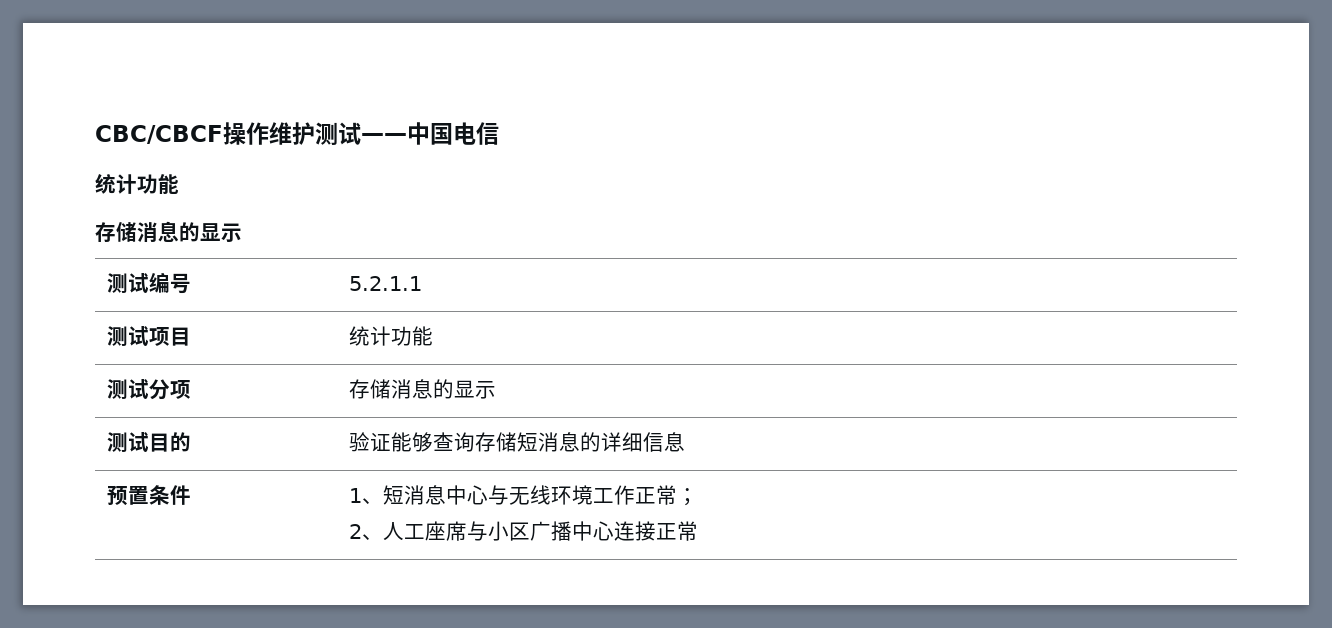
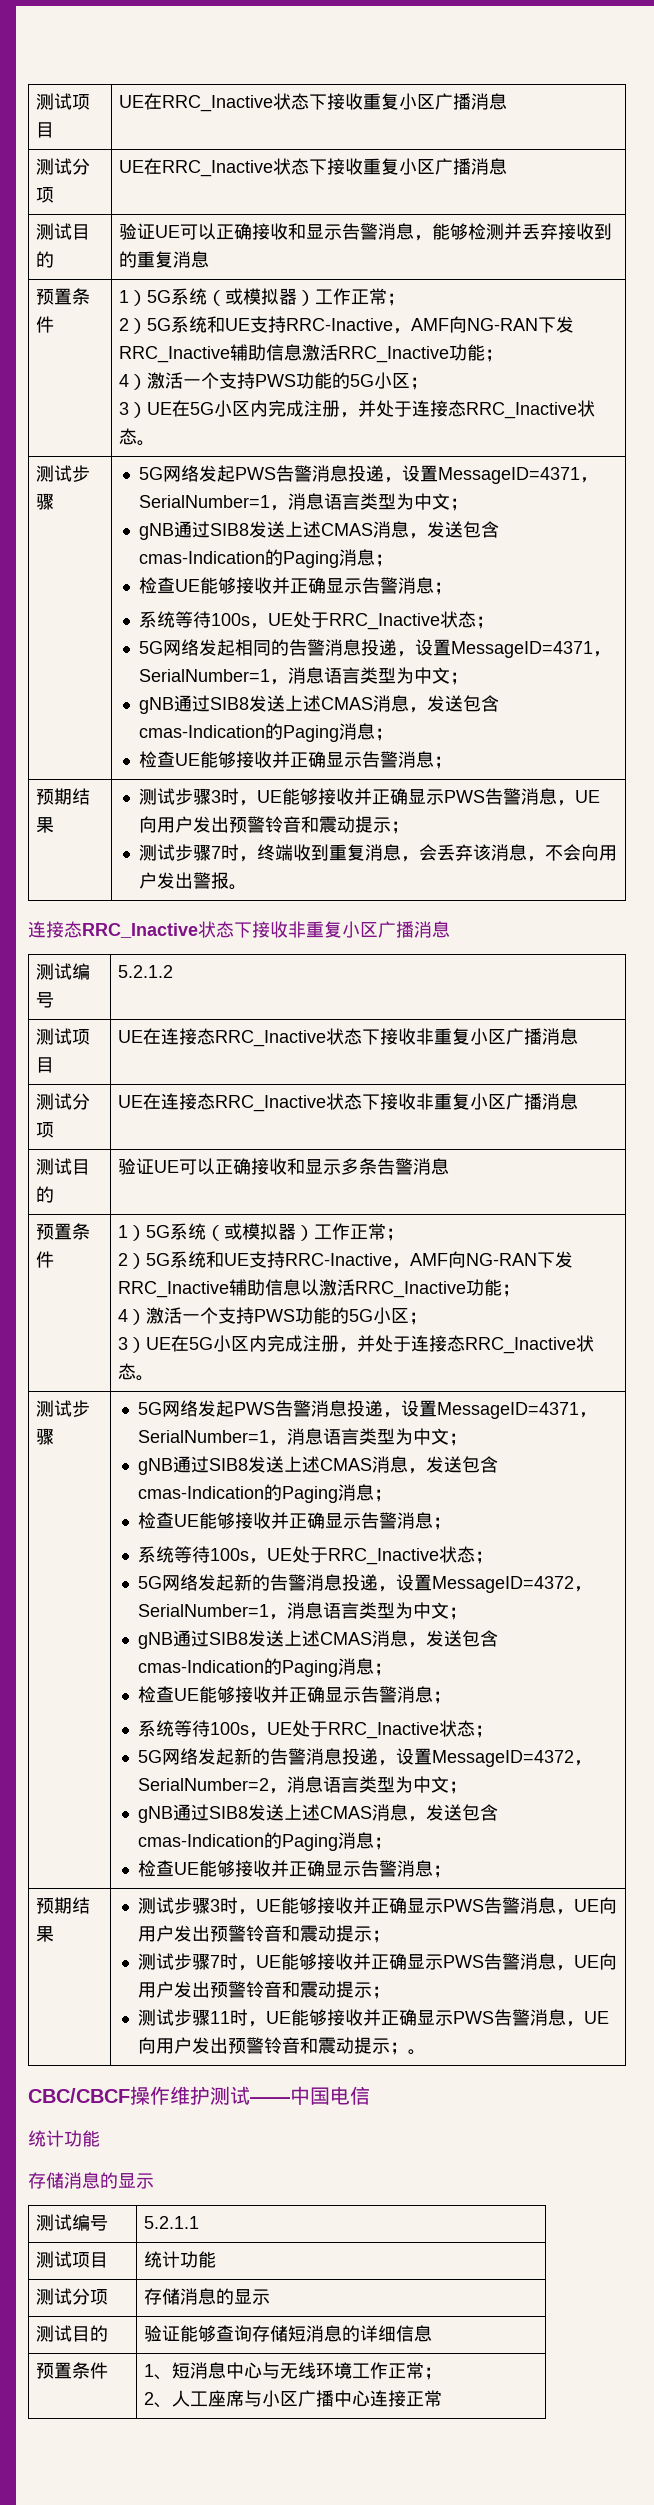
(95, 134) none -> [36,93,91,110] [36,122,55,138] [119,93,508,112] [36,158,91,175] [36,187,55,203] [119,158,508,177] [36,223,91,240] [36,251,55,268] [119,223,613,241] [119,251,210,268] [36,288,91,305] [36,316,55,333] [119,288,406,306] [119,316,575,334] [119,344,504,363] [119,372,429,390] [119,400,596,419] [119,428,156,446] [36,465,91,482] [36,493,55,510] [138,465,598,484] [138,493,468,511] [138,521,499,540] [138,549,393,568] [138,577,452,595] [138,611,494,630] [138,639,611,658] [138,667,468,685] [138,695,499,714] [138,723,393,742] [138,751,452,769] [36,788,91,805] [36,817,55,833] [138,788,600,806] [138,816,409,834] [138,844,617,862] [138,872,247,890] [28,921,450,938] [36,963,91,980] [36,992,55,1008] [118,965,174,978] [36,1028,91,1045] [36,1057,55,1073] [118,1028,579,1047] [36,1093,91,1110] [36,1122,55,1138] [118,1093,579,1112] [36,1158,91,1175] [36,1186,55,1203] [118,1158,450,1175] [36,1223,91,1240] [36,1251,55,1268] [118,1223,405,1241] [118,1251,574,1269] [118,1279,521,1298] [118,1307,428,1325] [118,1335,595,1354] [118,1363,155,1381] [36,1400,91,1417] [36,1428,55,1445] [137,1400,597,1419] [137,1428,467,1446] [137,1456,498,1475] [137,1484,392,1503] [137,1512,451,1530] [137,1546,493,1565] [137,1574,592,1593] [137,1602,467,1620] [137,1630,498,1649] [137,1658,392,1677] [137,1686,451,1704] [137,1720,493,1739] [137,1748,592,1767] [137,1776,467,1794] [137,1804,498,1823] [137,1832,392,1851] [137,1860,451,1878] [36,1897,91,1914] [36,1926,55,1942] [137,1897,617,1915] [137,1925,390,1943] [137,1953,617,1971] [137,1981,390,1999] [137,2009,609,2027] [137,2037,426,2055] 测试项目 | UE在RRC_Inactive状态下接收重复小区广播消息 // 测试分项 | UE在RRC_Inactive状态下接收重复小区广播消息 // 测试目的 | 验证UE可以正确接收和显示告警消息，能够检测并丢弃接收到的重复消息 // 预置条件 | 1）5G系统（或模拟器）工作正常； // 2）5G系统和UE支持RRC-Inactive，AMF向NG-RAN下发RRC_Inactive辅助信息激活RRC_Inactive功能； // 4）激活一个支持PWS功能的5G小区； // 3）UE在5G小区内完成注册，并处于连接态RRC_Inactive状态。 // 测试步骤 | 5G网络发起PWS告警消息投递，设置MessageID=4371，SerialNumber=1，消息语言类型为中文； // gNB通过SIB8发送上述CMAS消息，发送包含cmas-Indication的Paging消息； // 检查UE能够接收并正确显示告警消息； // 系统等待100s，UE处于RRC_Inactive状态； // 5G网络发起相同的告警消息投递，设置MessageID=4371，SerialNumber=1，消息语言类型为中文； // gNB通过SIB8发送上述CMAS消息，发送包含cmas-Indication的Paging消息； // 检查UE能够接收并正确显示告警消息； // 预期结果 | 测试步骤3时，UE能够接收并正确显示PWS告警消息，UE向用户发出预警铃音和震动提示； // 测试步骤7时，终端收到重复消息，会丢弃该消息，不会向用户发出警报。 // 连接态RRC_Inactive状态下接收非重复小区广播消息 // 测试编号 | 5.2.1.2 // 测试项目 | UE在连接态RRC_Inactive状态下接收非重复小区广播消息 // 测试分项 | UE在连接态RRC_Inactive状态下接收非重复小区广播消息 // 测试目的 | 验证UE可以正确接收和显示多条告警消息 // 预置条件 | 1）5G系统（或模拟器）工作正常； // 2）5G系统和UE支持RRC-Inactive，AMF向NG-RAN下发RRC_Inactive辅助信息以激活RRC_Inactive功能； // 4）激活一个支持PWS功能的5G小区； // 3）UE在5G小区内完成注册，并处于连接态RRC_Inactive状态。 // 测试步骤 | 5G网络发起PWS告警消息投递，设置MessageID=4371，SerialNumber=1，消息语言类型为中文； // gNB通过SIB8发送上述CMAS消息，发送包含cmas-Indication的Paging消息； // 检查UE能够接收并正确显示告警消息； // 系统等待100s，UE处于RRC_Inactive状态； // 5G网络发起新的告警消息投递，设置MessageID=4372，SerialNumber=1，消息语言类型为中文； // gNB通过SIB8发送上述CMAS消息，发送包含cmas-Indication的Paging消息； // 检查UE能够接收并正确显示告警消息； // 系统等待100s，UE处于RRC_Inactive状态； // 5G网络发起新的告警消息投递，设置MessageID=4372，SerialNumber=2，消息语言类型为中文； // gNB通过SIB8发送上述CMAS消息，发送包含cmas-Indication的Paging消息； // 检查UE能够接收并正确显示告警消息； // 预期结果 | 测试步骤3时，UE能够接收并正确显示PWS告警消息，UE向用户发出预警铃音和震动提示； // 测试步骤7时，UE能够接收并正确显示PWS告警消息，UE向用户发出预警铃音和震动提示； // 测试步骤11时，UE能够接收并正确显示PWS告警消息，UE向用户发出预警铃音和震动提示；。 //

